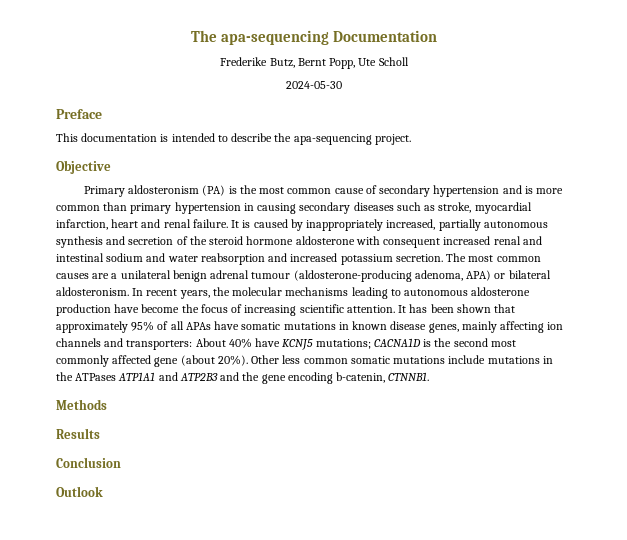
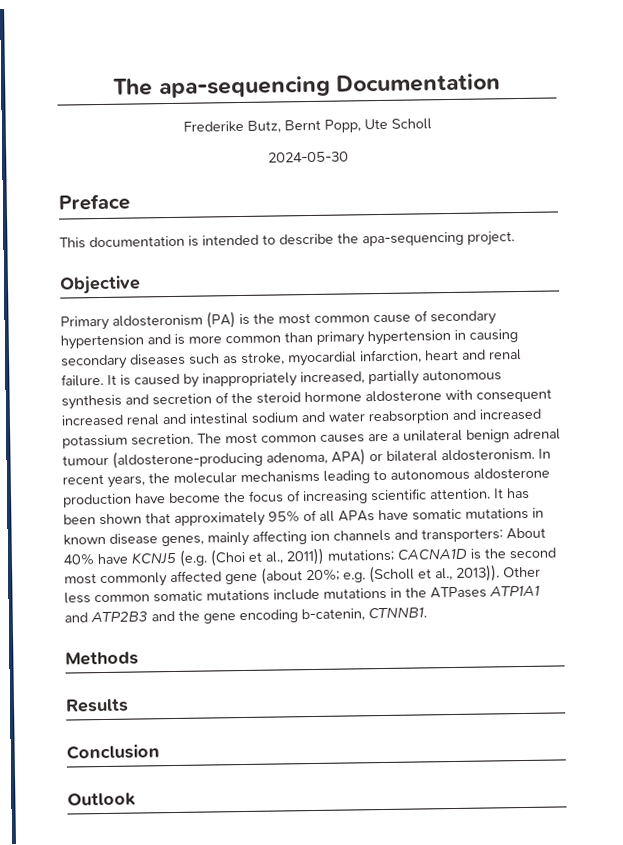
(314, 344) none -> [179,547,325,567] (e.g. (Choi et al., 2011))
[217,355,248,366] 20%). -> [306,564,500,584] 20%; e.g. (Scholl et al., 2013)).

